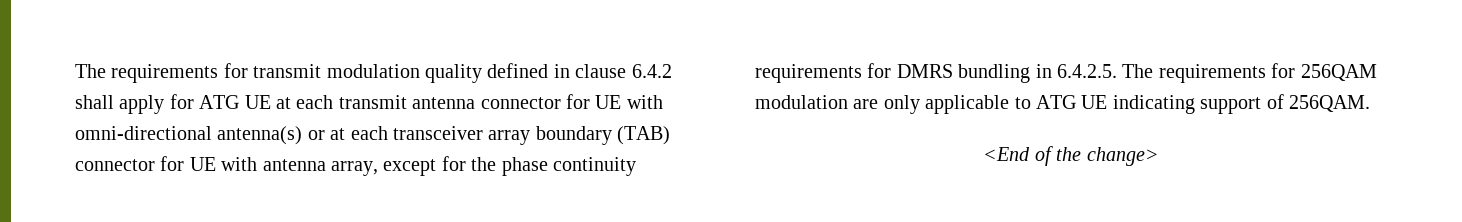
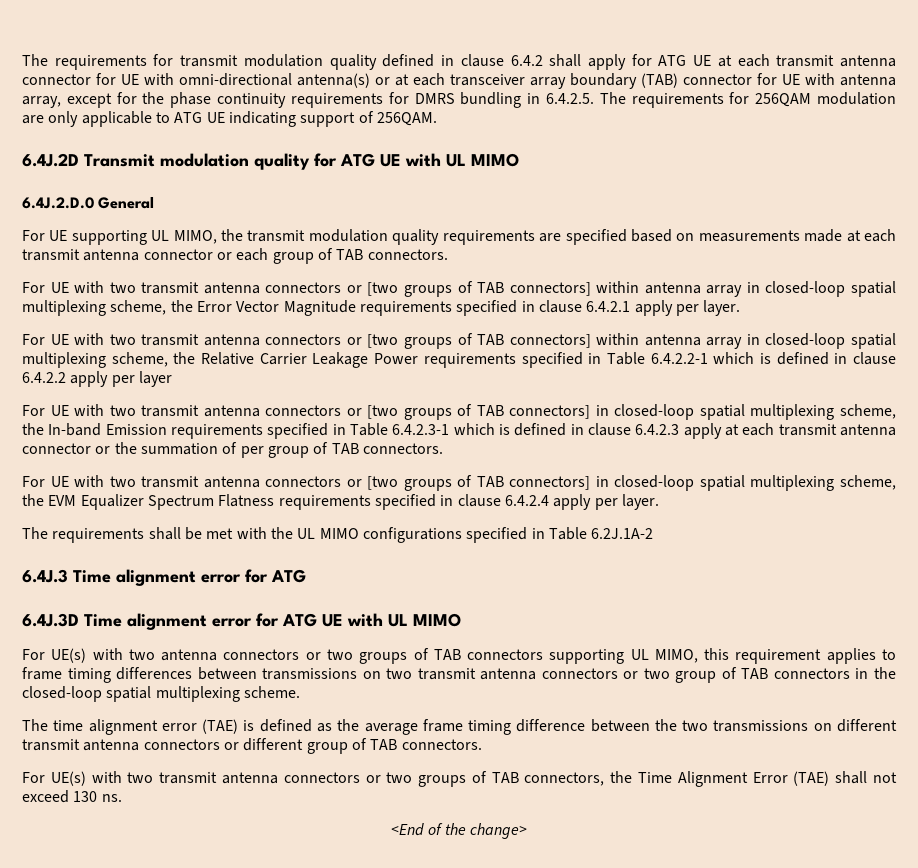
(1370, 103) none -> [22,153,519,170] [22,197,155,209] [22,229,896,245] [22,248,448,264] [22,281,896,297] [22,300,741,316] [22,333,896,349] [22,352,896,368] [22,371,172,387] [22,404,896,420] [22,423,897,439] [22,442,443,458] [22,475,896,491] [22,494,659,510] [22,527,654,543] [22,569,306,586] [22,613,461,630] [22,648,897,664] [22,667,896,683] [22,686,300,702] [22,719,898,735] [22,738,482,754] [22,771,897,787] [22,790,122,803] // 6.4J.2D Transmit modulation quality for ATG UE with UL MIMO // 6.4J.2.D.0 General // For UE supporting UL MIMO, the transmit modulation quality requirements are specified based on measurements made at each transmit antenna connector or each group of TAB connectors. // For UE with two transmit antenna connectors or [two groups of TAB connectors] within antenna array in closed-loop spatial multiplexing scheme, the Error Vector Magnitude requirements specified in clause 6.4.2.1 apply per layer. // For UE with two transmit antenna connectors or [two groups of TAB connectors] within antenna array in closed-loop spatial multiplexing scheme, the Relative Carrier Leakage Power requirements specified in Table 6.4.2.2-1 which is defined in clause 6.4.2.2 apply per layer // For UE with two transmit antenna connectors or [two groups of TAB connectors] in closed-loop spatial multiplexing scheme, the In-band Emission requirements specified in Table 6.4.2.3-1 which is defined in clause 6.4.2.3 apply at each transmit antenna connector or the summation of per group of TAB connectors. // For UE with two transmit antenna connectors or [two groups of TAB connectors] in closed-loop spatial multiplexing scheme, the EVM Equalizer Spectrum Flatness requirements specified in clause 6.4.2.4 apply per layer. // The requirements shall be met with the UL MIMO configurations specified in Table 6.2J.1A-2 // 6.4J.3 Time alignment error for ATG // 6.4J.3D Time alignment error for ATG UE with UL MIMO // For UE(s) with two antenna connectors or two groups of TAB connectors supporting UL MIMO, this requirement applies to frame timing differences between transmissions on two transmit antenna connectors or two group of TAB connectors in the closed-loop spatial multiplexing scheme. // The time alignment error (TAE) is defined as the average frame timing difference between the two transmissions on different transmit antenna connectors or different group of TAB connectors. // For UE(s) with two transmit antenna connectors or two groups of TAB connectors, the Time Alignment Error (TAE) shall not exceed 130 ns.

